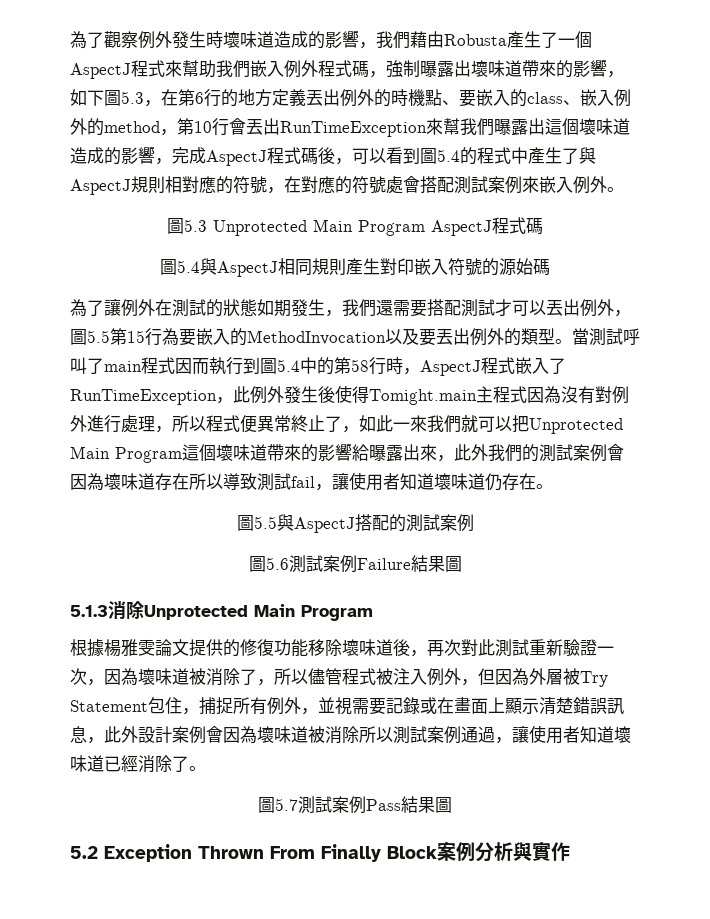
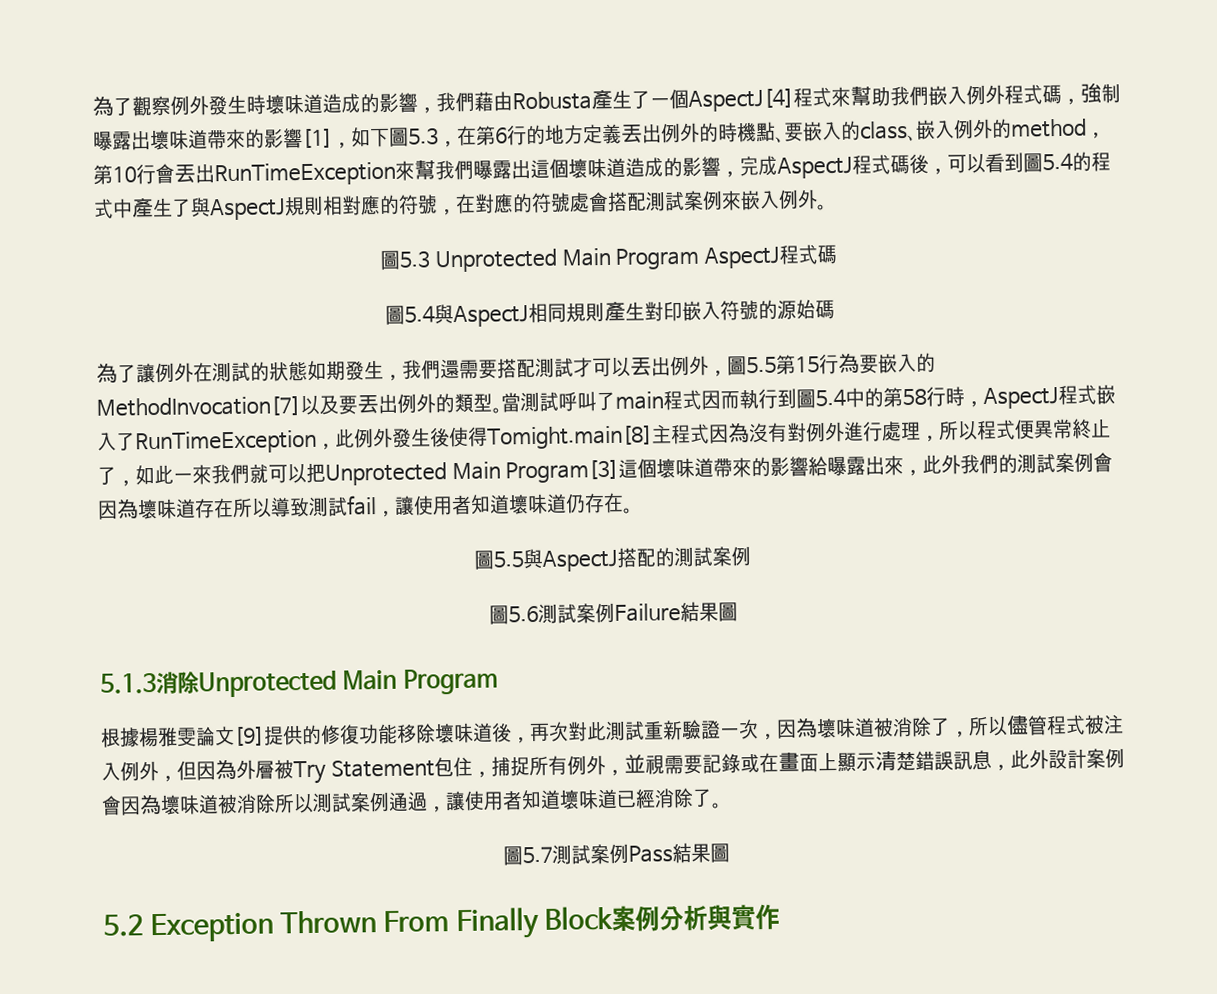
[70,63,131,79] AspectJ -> [688,88,794,112] AspectJ[4]
(607, 68) none -> [302,128,333,149] [1]
[247,330,386,345] MethodInvocation -> [96,396,301,418] MethodInvocation[7]
[369,389,477,405] Tomight.main -> [487,425,653,450] Tomight.main[8]
[115,447,182,463] Program -> [505,459,620,484] Program[3]
(189, 647) none -> [234,726,265,746] [9]

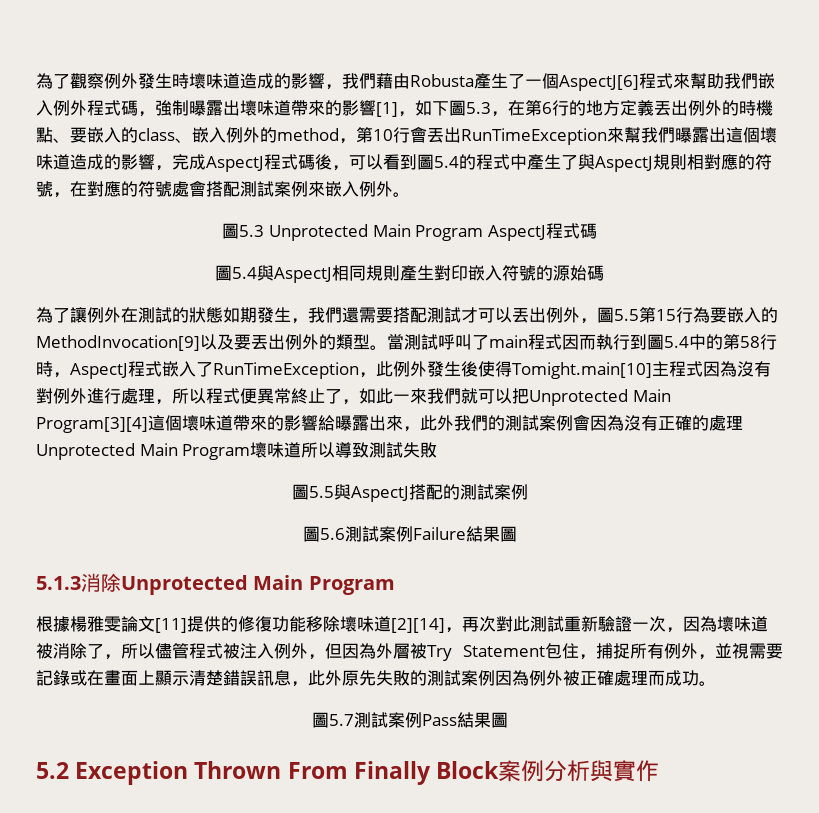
[688,88,794,112] AspectJ[4] -> [559,75,639,91] AspectJ[6]
[96,396,301,418] MethodInvocation[7] -> [36,335,200,351] MethodInvocation[9]
[487,425,653,450] Tomight.main[8] -> [512,362,652,379] Tomight.main[10]
[505,459,620,484] Program[3] -> [36,417,148,433] Program[3][4]
[137,492,633,520] 壞味道存在所以導致測試fail，讓使用者知道壞味道仍存在。 -> [624,415,743,431] [36,442,438,460] 沒有正確的處理Unprotected Main Program壞味道所以導致測試失敗
[234,726,265,746] [9] -> [155,618,187,633] [11]
[491,722,512,743] 後 -> [391,618,445,633] [2][14]
[1047,748,1125,770] [101,787,713,816] 設計案例會因為壞味道被消除所以測試案例通過，讓使用者知道壞味道已經消除了 -> [342,670,699,686] 原先失敗的測試案例因為例外被正確處理而成功

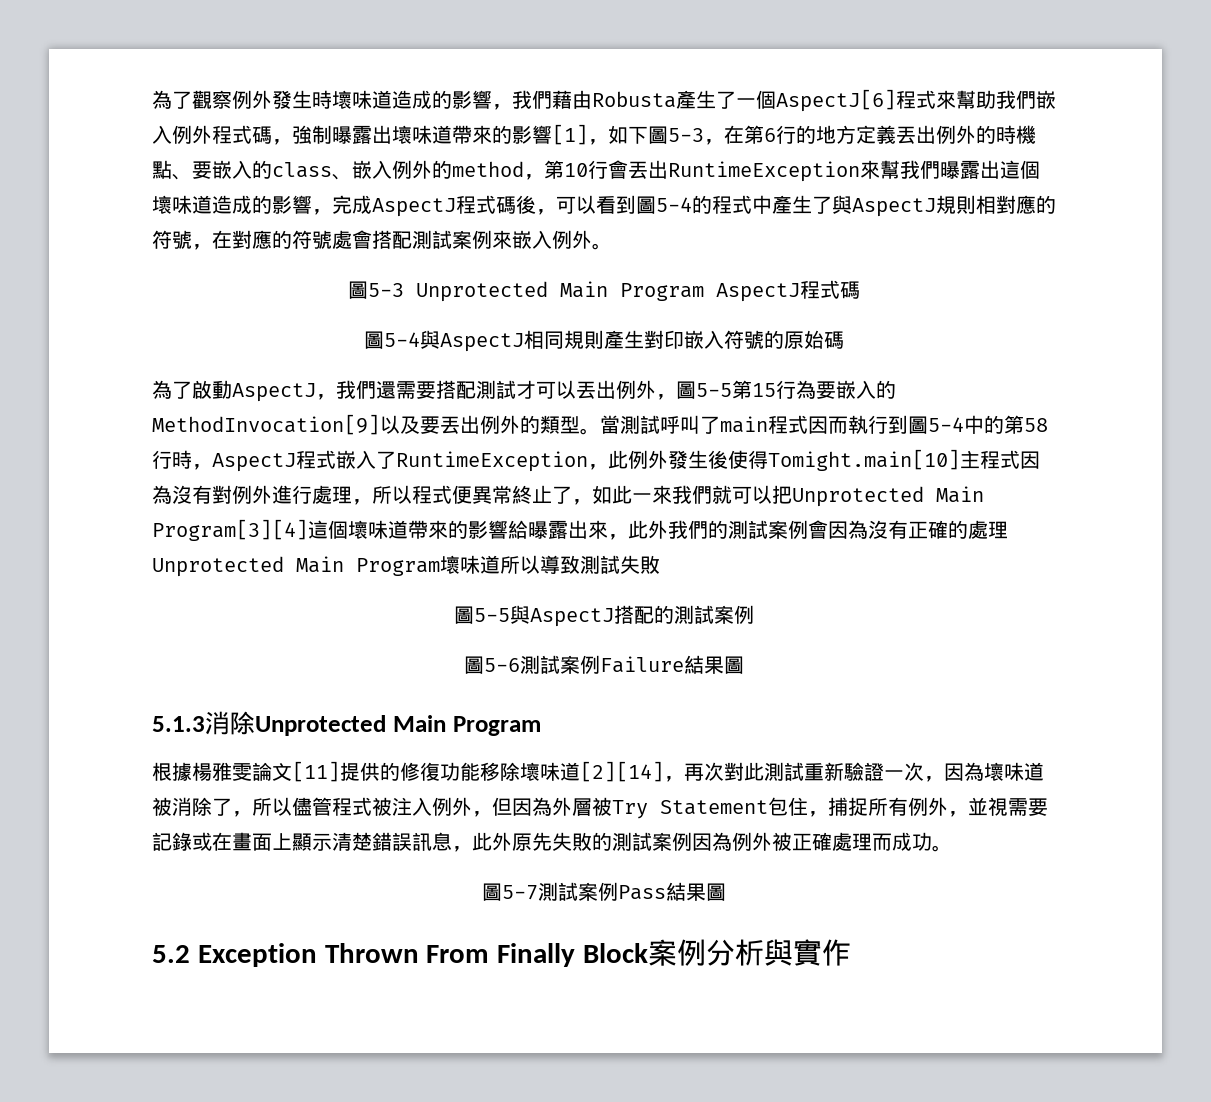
[466,102,491,114] 5.3 -> [668,128,704,142] 5-3
[461,128,607,145] RunTimeException -> [668,161,860,182] RuntimeException
[434,156,459,168] 5.4 -> [656,197,692,212] 5-4
[239,225,265,237] 5.3 -> [368,283,404,297] 5-3
[232,267,257,279] 5.4 -> [384,332,420,347] 5-4
[553,265,570,281] 源 -> [784,331,804,349] 原
[70,307,291,323] 讓例外在測試的狀態如期發生 -> [192,380,316,402] 啟動AspectJ
[614,309,639,321] 5.5 -> [696,383,732,397] 5-5
[664,336,689,348] 5.4 -> [928,417,964,432] 5-4
[213,362,359,379] RunTimeException -> [396,451,588,472] RuntimeException
[308,486,334,498] 5.5 -> [474,608,510,622] 5-5
[319,528,345,540] 5.6 -> [484,658,520,672] 5-6
[328,714,354,726] 5.7 -> [502,885,538,900] 5-7

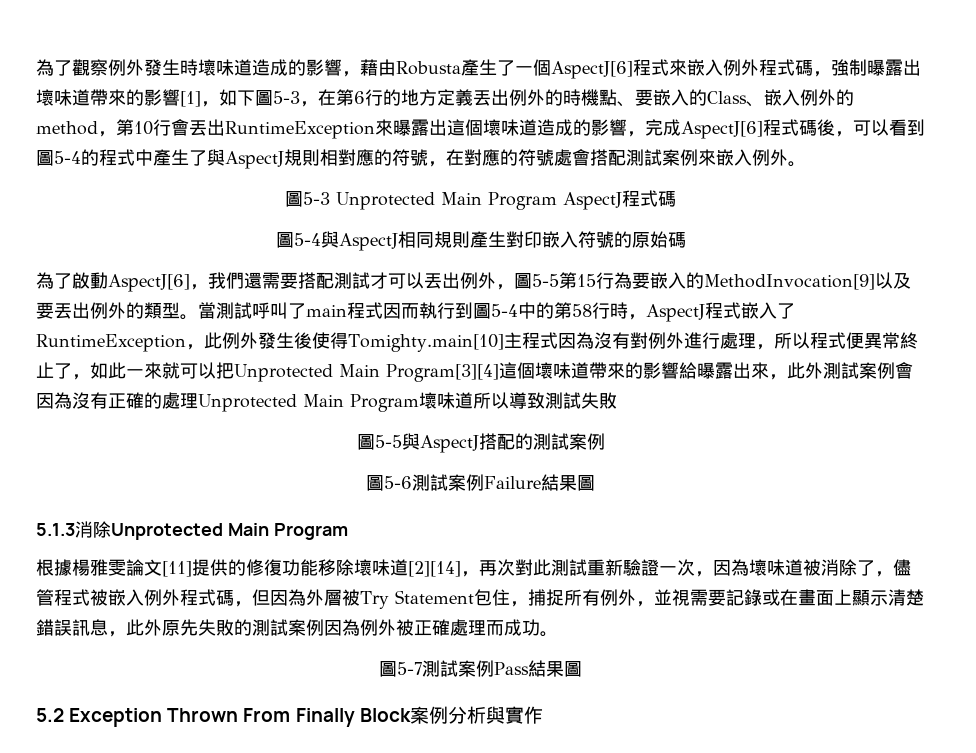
[512,90,552,109] 我們 -> (360, 74) none
[956,90,1036,109] 幫助我們 -> (687, 67) none
[272,162,332,178] class -> [707,91,747,104] Class
[880,160,940,179] 幫我們 -> (393, 127) none
[372,198,456,217] AspectJ -> [681,121,763,139] AspectJ[6]
[232,383,316,402] AspectJ -> [108,274,190,292] AspectJ[6]
[768,449,960,471] Tomight.main[10] -> [348,334,504,352] Tomighty.main[10]
[672,485,712,504] 我們 -> (162, 370) none
[668,520,728,539] 我們的 -> (823, 370) none
[252,797,292,816] 所以 -> (893, 574) none
[392,797,472,816] 注入例外 -> [108,589,234,606] 嵌入例外程式碼

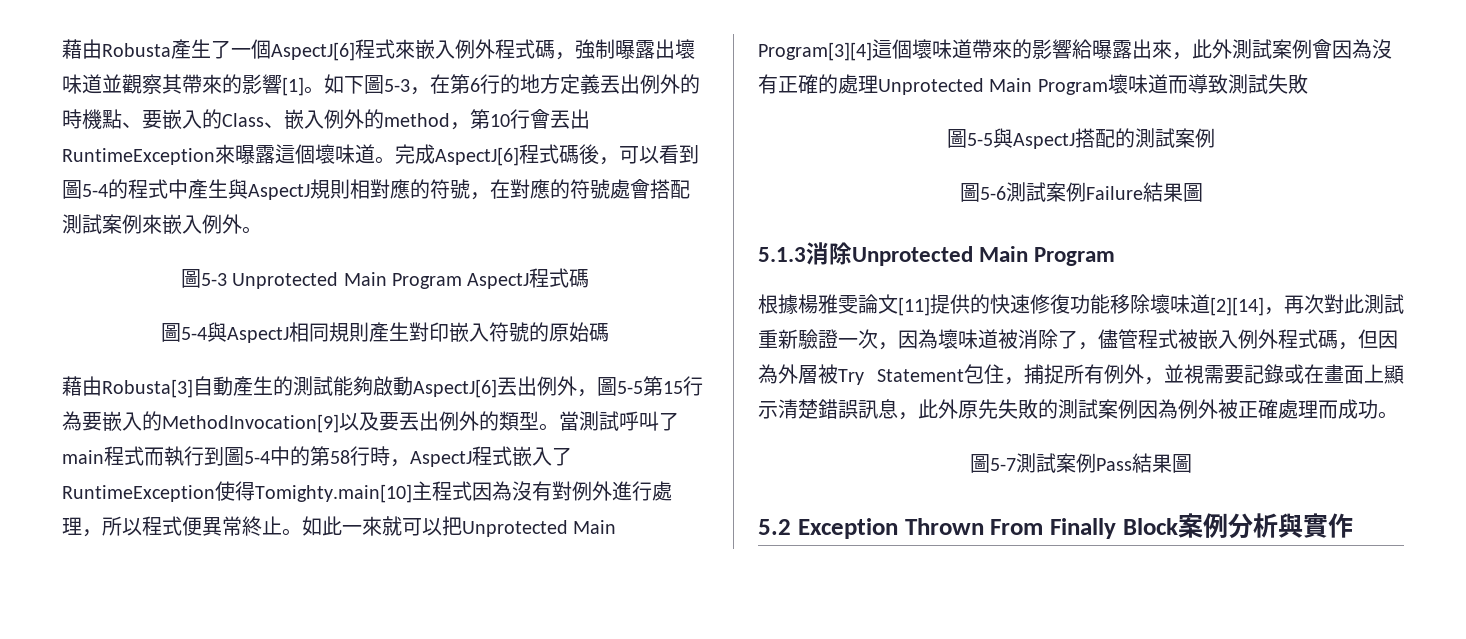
[36,59,360,77] 為了觀察例外發生時壞味道造成的影響， -> (62, 49) none
(90, 97) none -> [102,74,182,95] 並觀察其
[201,101,219,107] ， -> [304,86,324,94] 。
[429,119,645,137] 出這個壞味道造成的影響， -> [275,144,395,164] 這個壞味道。
[189,150,207,166] 了 -> (228, 188) none
[36,272,424,292] 為了啟動AspectJ[6]，我們還需要搭配測試才可以 -> [62,376,497,398] 藉由Robusta[3]自動產生的測試能夠啟動AspectJ[6]
[383,303,401,319] 因 -> (144, 456) none
[186,332,312,350] ，此例外發生後 -> (215, 493) none
[54,363,90,380] 了， -> [282,528,302,536] 。
[473,392,509,409] 所以 -> [1167,75,1188,94] 而
(246, 567) none -> [990,294,1030,314] 快速

